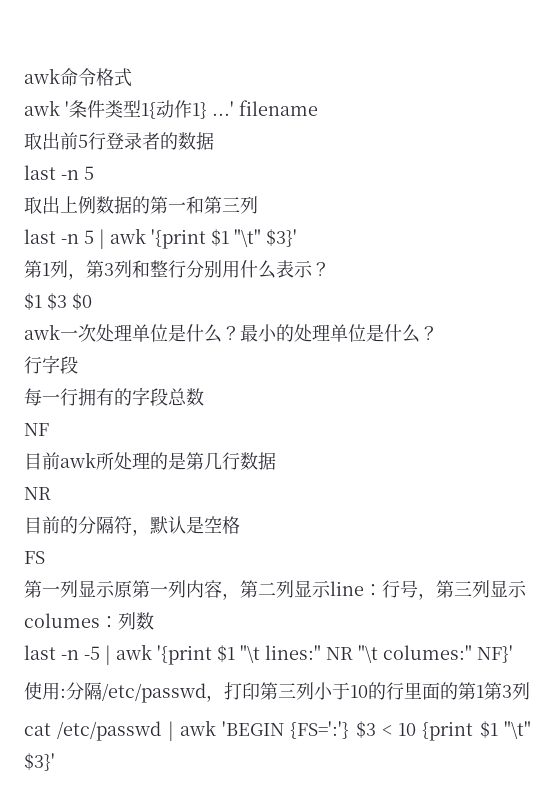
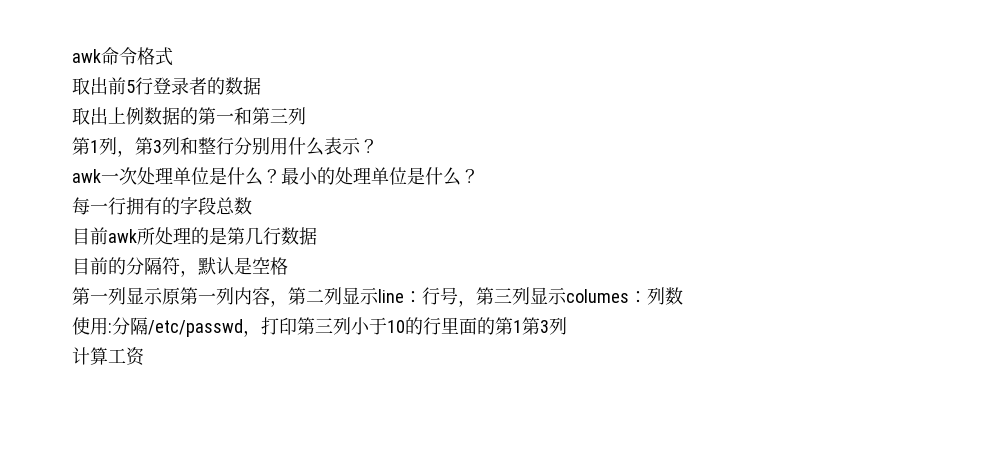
[24,100,318,119] // awk '条件类型1{动作1} ...' filename -> (173, 56) none
[24,165,94,180] // last -n 5 -> (261, 86) none
[24,228,297,249] // last -n 5 | awk '{print $1 "\t" $3}' -> (306, 116) none
[24,293,92,310] // $1 $3 $0 -> (378, 146) none
[24,355,78,374] // 行字段 -> (479, 176) none
[24,423,49,436] // NF -> (252, 206) none
[24,487,51,500] // NR -> (317, 236) none
[24,551,45,564] // FS -> (288, 266) none
[24,644,513,665] // last -n -5 | awk '{print $1 "\t lines:" NR "\t columes:" NF}' -> (683, 296) none
[24,720,531,741] [24,753,55,771] cat /etc/passwd | awk 'BEGIN {FS=':'} $3 < 10 {print $1 "\t" $3}' -> [72,347,145,366] 计算工资

